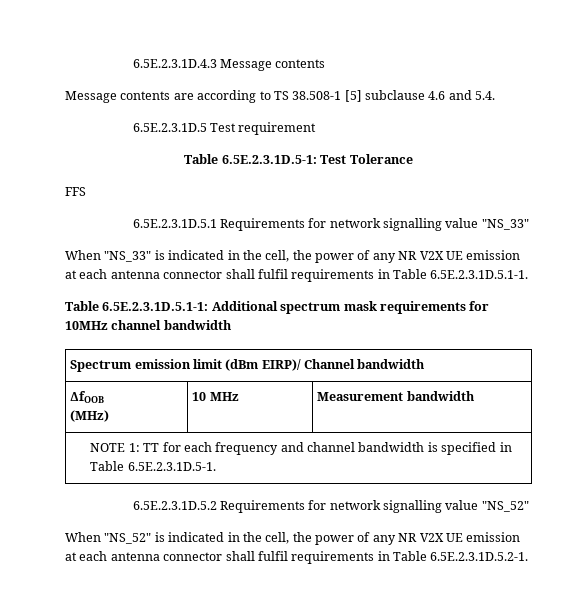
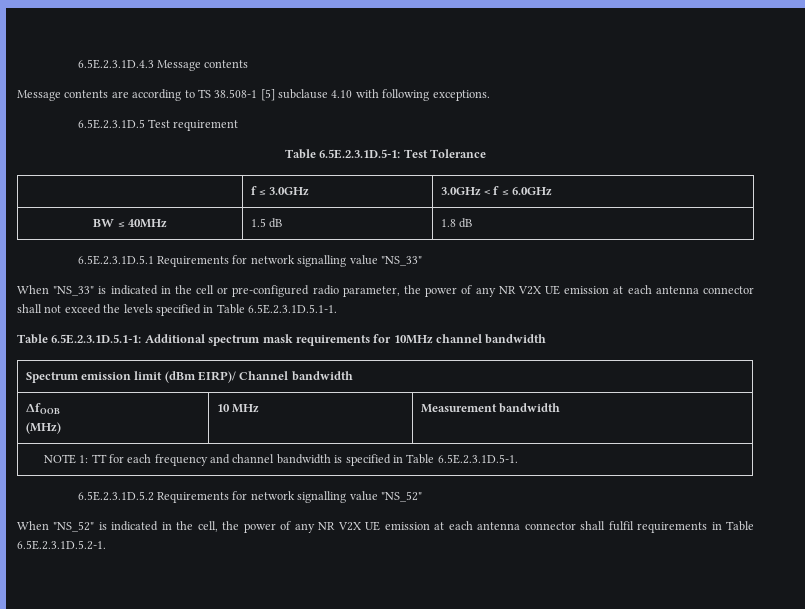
[428,90,496,100] 4.6 and 5.4. -> [331,89,490,101] 4.10 with following exceptions.
[65,187,86,196] // FFS -> [250,186,310,196] [440,186,553,196] [93,219,167,228] [250,218,282,228] [440,218,472,228] // | f ≤ 3.0GHz | 3.0GHz < f ≤ 6.0GHz // BW ≤ 40MHz | 1.5 dB | 1.8 dB
[265,250,290,262] cell, -> [196,285,400,297] cell or pre-configured radio parameter,
[257,269,375,282] fulfil requirements -> [44,304,201,316] not exceed the levels specified

